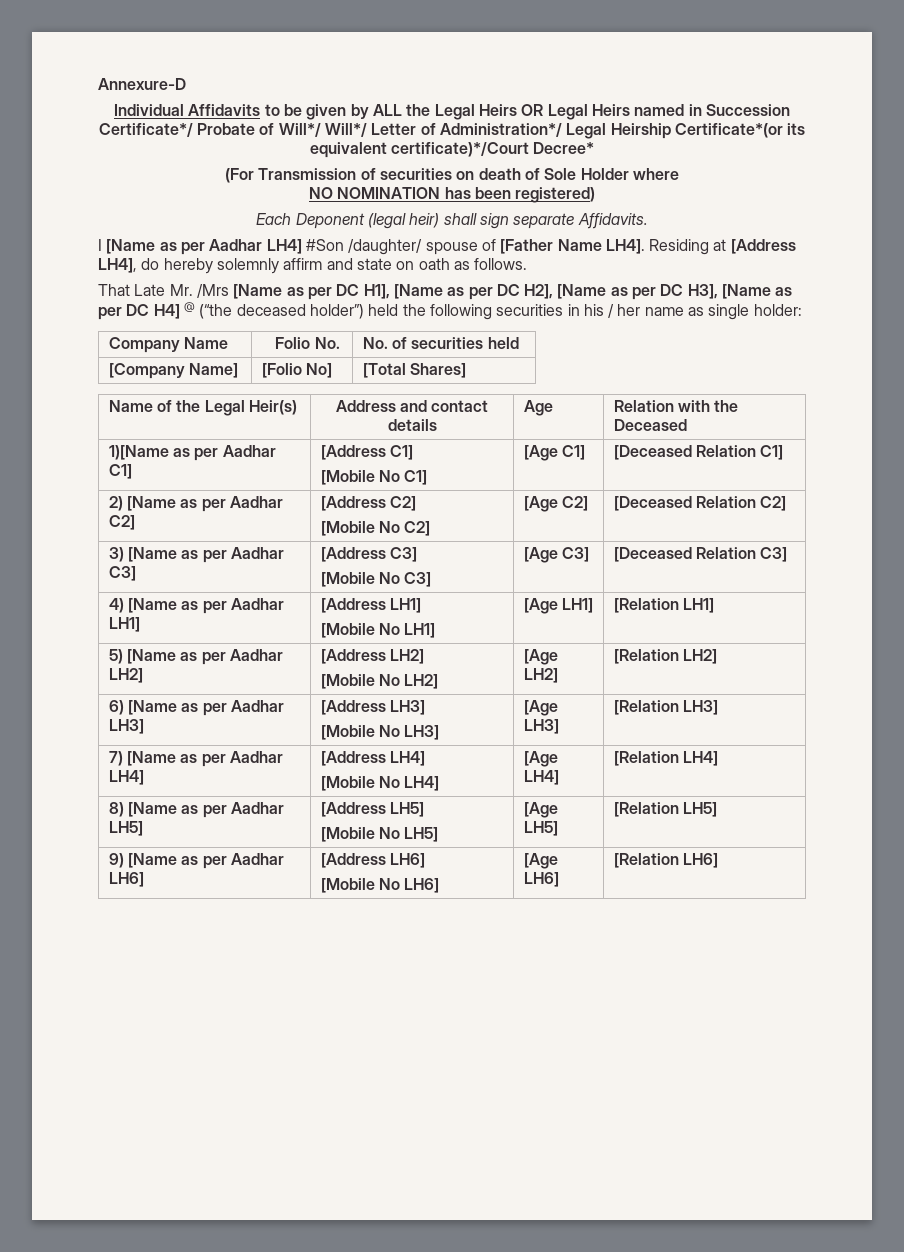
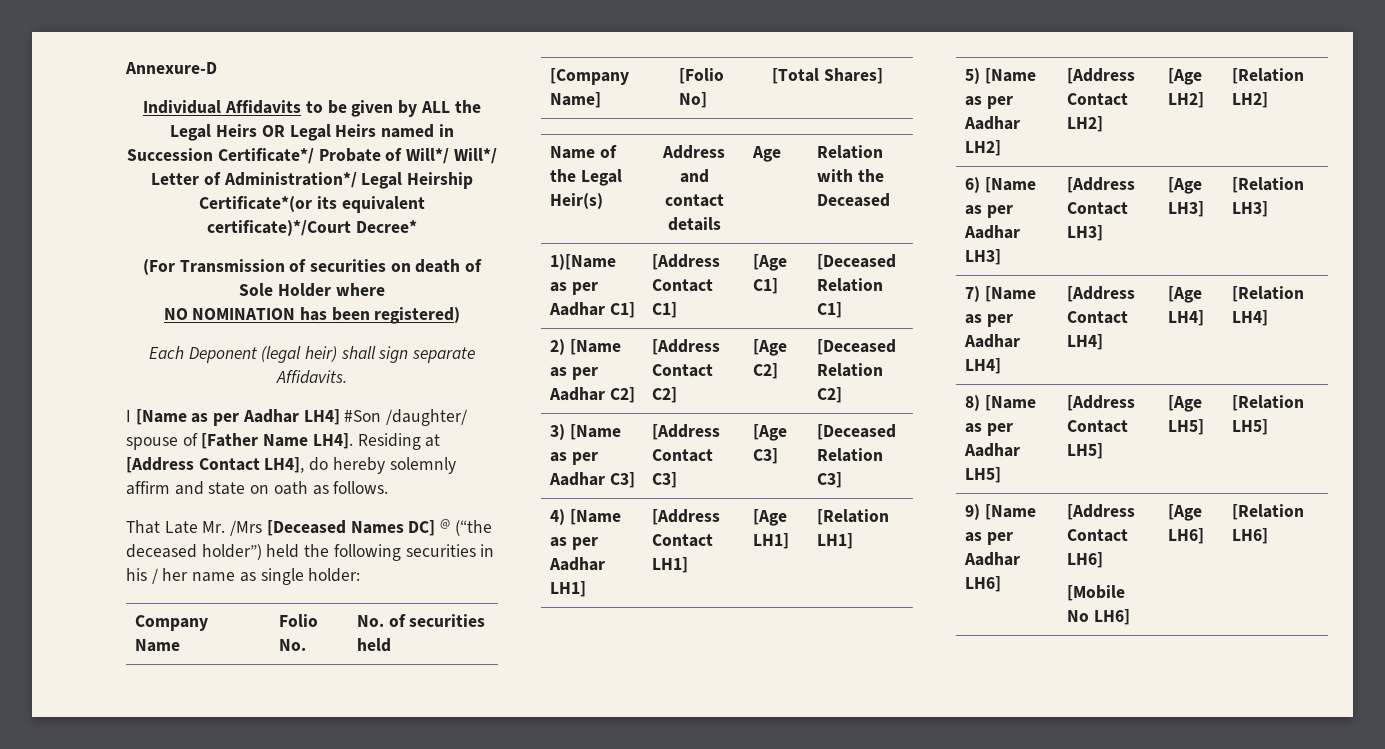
(796, 246) none -> [198,458,260,471] Contact
[233,284,793,300] [98,304,180,320] [Name as per DC H1], [Name as per DC H2], [Name as per DC H3], [Name as per DC H4] -> [266,520,436,536] [Deceased Names DC]
[390,445,414,460] [320,470,401,485] C1] // [Mobile No -> [651,279,713,292] Contact
[390,496,417,511] [320,521,401,536] C2] // [Mobile No -> [651,364,713,377] Contact
[390,547,418,562] [320,572,401,587] C3] // [Mobile No -> [651,449,713,462] Contact
[390,598,422,613] [320,623,401,638] LH1] // [Mobile No -> [651,534,713,547] Contact
[390,649,425,664] [320,674,401,689] LH2] // [Mobile No -> [1066,93,1128,106] Contact
[390,700,426,715] [320,725,401,740] LH3] // [Mobile No -> [1066,202,1128,215] Contact
[390,751,426,766] [320,776,401,791] LH4] // [Mobile No -> [1066,311,1128,324] Contact
[390,802,425,817] [320,827,401,842] LH5] // [Mobile No -> [1066,420,1128,433] Contact
(386, 860) none -> [1066,529,1128,542] Contact

